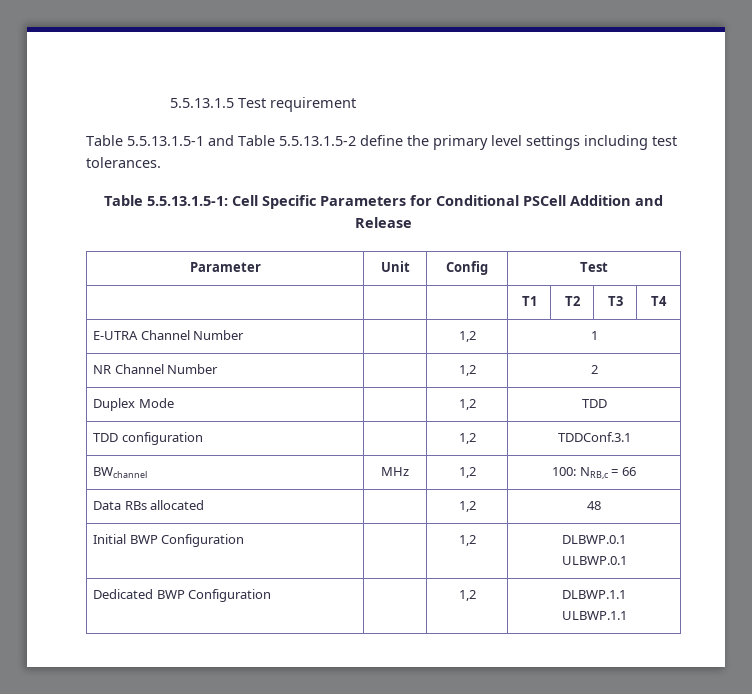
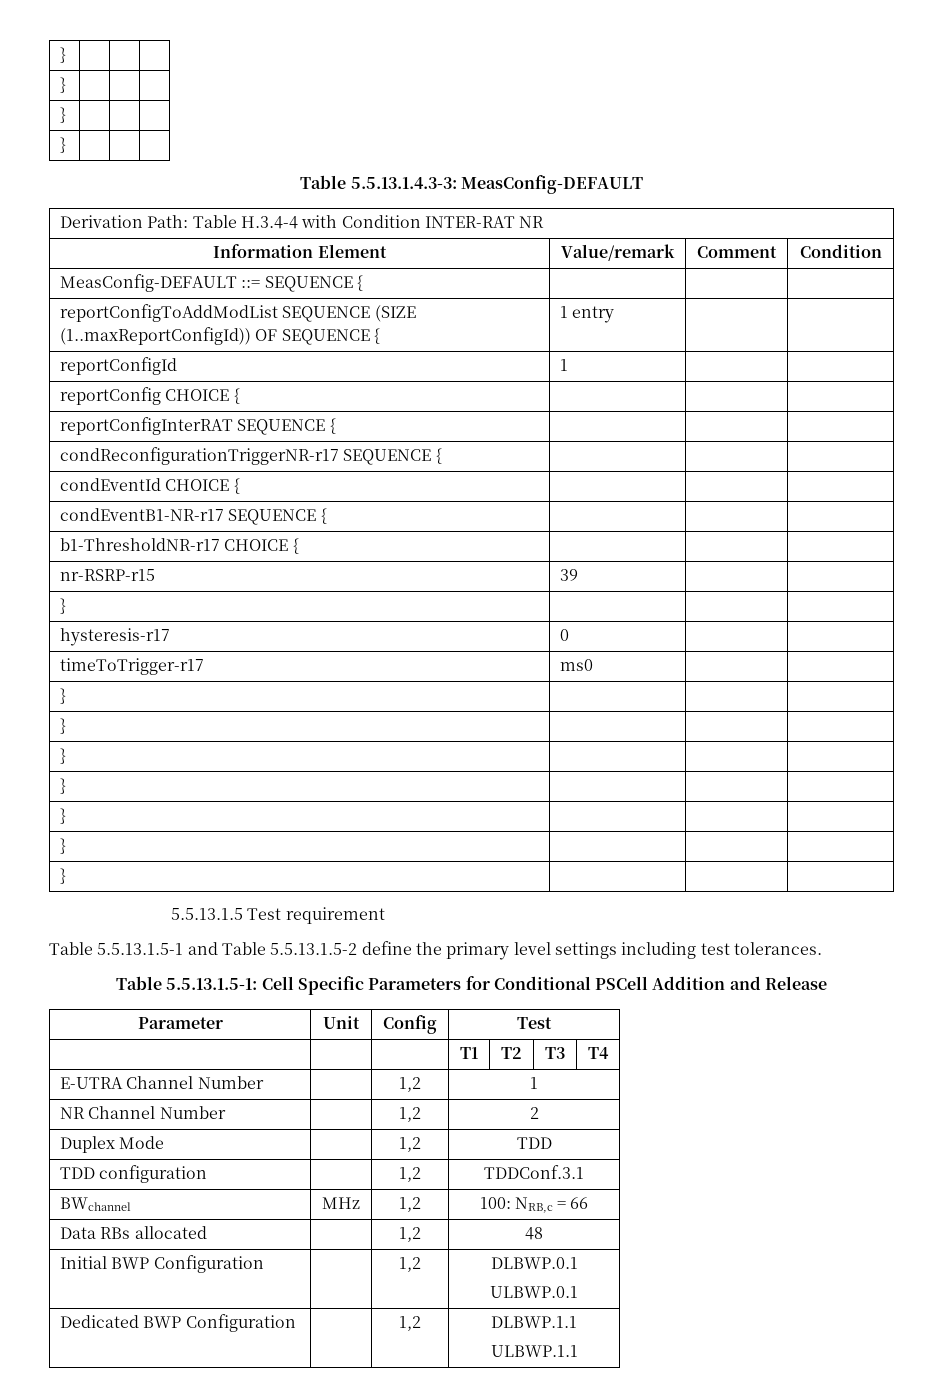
(170, 103) none -> [60,47,67,63] [60,77,67,93] [60,107,67,123] [60,137,67,153] [300,175,643,194] [60,215,545,229] [213,244,387,258] [561,244,675,261] [697,246,777,258] [799,244,882,258] [60,274,364,292] [60,304,416,322] [60,327,381,345] [560,306,615,323] [60,357,178,375] [560,359,569,371] [60,387,240,405] [60,417,336,435] [60,447,442,465] [60,478,240,494] [60,508,327,525] [60,538,299,554] [60,569,156,581] [560,569,579,581] [60,598,67,614] [60,628,171,646] [560,629,570,641] [60,658,205,675] [560,659,594,671] [60,688,67,704] [60,718,67,734] [60,748,67,764] [60,778,67,794] [60,808,67,824] [60,838,67,854] [60,868,67,884] } | | | // } | | | // } | | | // } | | | // Table 5.5.13.1.4.3-3: MeasConfig-DEFAULT // Derivation Path: Table H.3.4-4 with Condition INTER-RAT NR // Information Element | Value/remark | Comment | Condition // MeasConfig-DEFAULT ::= SEQUENCE { | | | // reportConfigToAddModList SEQUENCE (SIZE (1..maxReportConfigId)) OF SEQUENCE { | 1 entry | | // reportConfigId | 1 | | // reportConfig CHOICE { | | | // reportConfigInterRAT SEQUENCE { | | | // condReconfigurationTriggerNR-r17 SEQUENCE { | | | // condEventId CHOICE { | | | // condEventB1-NR-r17 SEQUENCE { | | | // b1-ThresholdNR-r17 CHOICE { | | | // nr-RSRP-r15 | 39 | | // } | | | // hysteresis-r17 | 0 | | // timeToTrigger-r17 | ms0 | | // } | | | // } | | | // } | | | // } | | | // } | | | // } | | | // } | | | //

